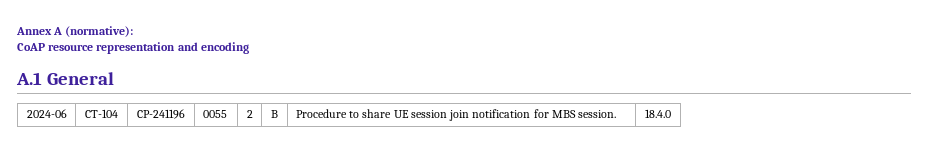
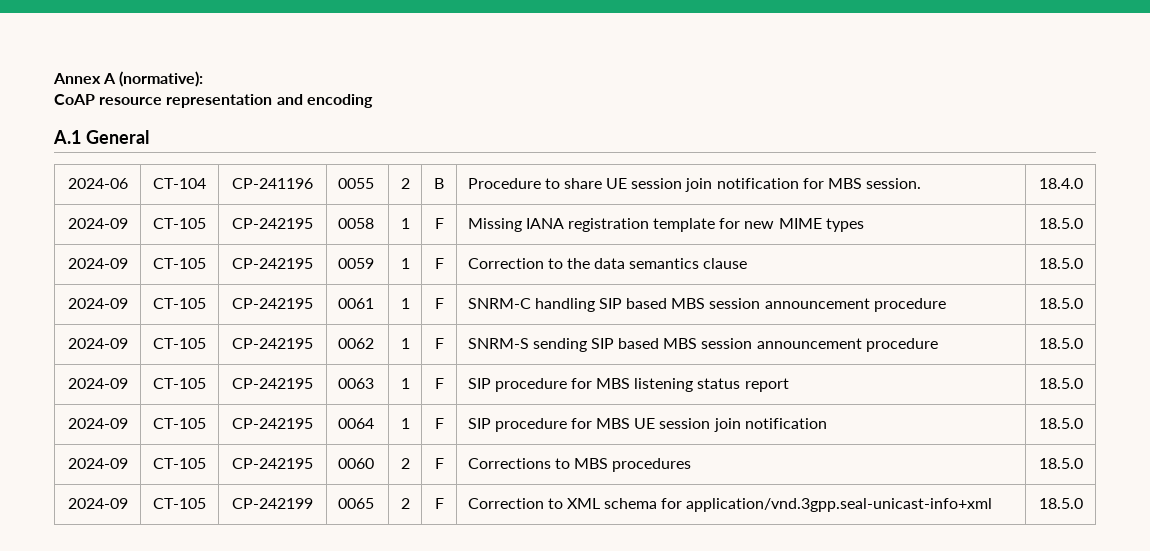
(671, 113) none -> [67,218,128,229] [153,218,206,229] [232,218,313,229] [337,218,374,229] [401,218,411,229] [434,218,444,229] [467,218,864,232] [1038,218,1083,229] [67,258,128,269] [153,258,206,269] [232,258,313,269] [337,258,374,269] [401,258,411,269] [434,258,444,269] [467,258,748,269] [1038,258,1083,269] [67,298,128,309] [153,298,206,309] [232,298,313,309] [337,298,374,309] [401,298,411,309] [434,298,444,309] [467,298,946,312] [1038,298,1083,309] [67,338,128,349] [153,338,206,349] [232,338,313,349] [337,338,374,349] [401,338,411,349] [434,338,444,349] [467,338,938,352] [1038,338,1083,349] [67,378,128,389] [153,378,206,389] [232,378,313,389] [337,378,374,389] [401,378,411,389] [434,378,444,389] [467,378,789,392] [1038,378,1083,389] [67,418,128,429] [153,418,206,429] [232,418,313,429] [337,418,374,429] [401,418,411,429] [434,418,444,429] [467,418,827,432] [1038,418,1083,429] [67,458,128,469] [153,458,206,469] [232,458,313,469] [337,458,374,469] [401,458,411,469] [434,458,444,469] [467,458,692,472] [1038,458,1083,469] [67,498,128,509] [153,498,206,509] [232,498,313,509] [337,498,374,509] [401,498,411,509] [434,498,444,509] [467,498,993,512] [1038,498,1083,509] // 2024-09 | CT-105 | CP-242195 | 0058 | 1 | F | Missing IANA registration template for new MIME types | 18.5.0 // 2024-09 | CT-105 | CP-242195 | 0059 | 1 | F | Correction to the data semantics clause | 18.5.0 // 2024-09 | CT-105 | CP-242195 | 0061 | 1 | F | SNRM-C handling SIP based MBS session announcement procedure | 18.5.0 // 2024-09 | CT-105 | CP-242195 | 0062 | 1 | F | SNRM-S sending SIP based MBS session announcement procedure | 18.5.0 // 2024-09 | CT-105 | CP-242195 | 0063 | 1 | F | SIP procedure for MBS listening status report | 18.5.0 // 2024-09 | CT-105 | CP-242195 | 0064 | 1 | F | SIP procedure for MBS UE session join notification | 18.5.0 // 2024-09 | CT-105 | CP-242195 | 0060 | 2 | F | Corrections to MBS procedures | 18.5.0 // 2024-09 | CT-105 | CP-242199 | 0065 | 2 | F | Correction to XML schema for application/vnd.3gpp.seal-unicast-info+xml | 18.5.0

